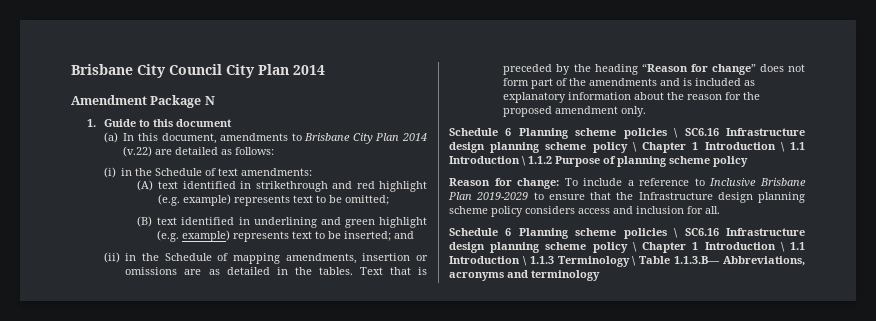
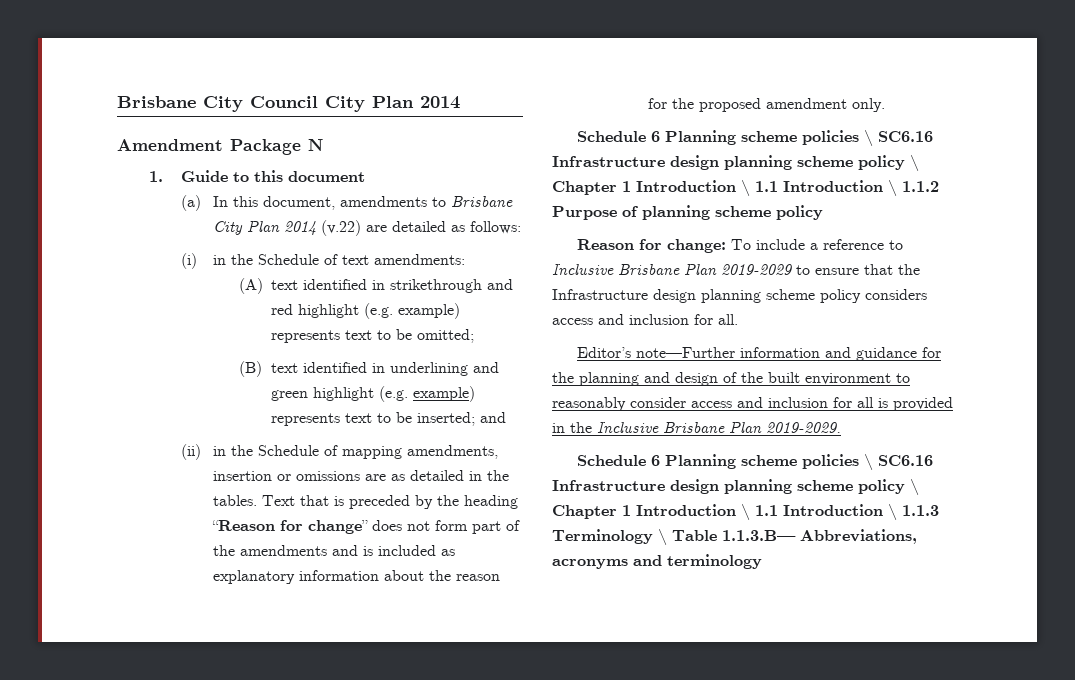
(720, 210) none -> [577,347,942,361] [552,372,910,386] [552,397,953,411] [552,421,841,433] // Editor’s note—Further information and guidance for the planning and design of the built environment to reasonably consider access and inclusion for all is provided in the Inclusive Brisbane Plan 2019-2029.

